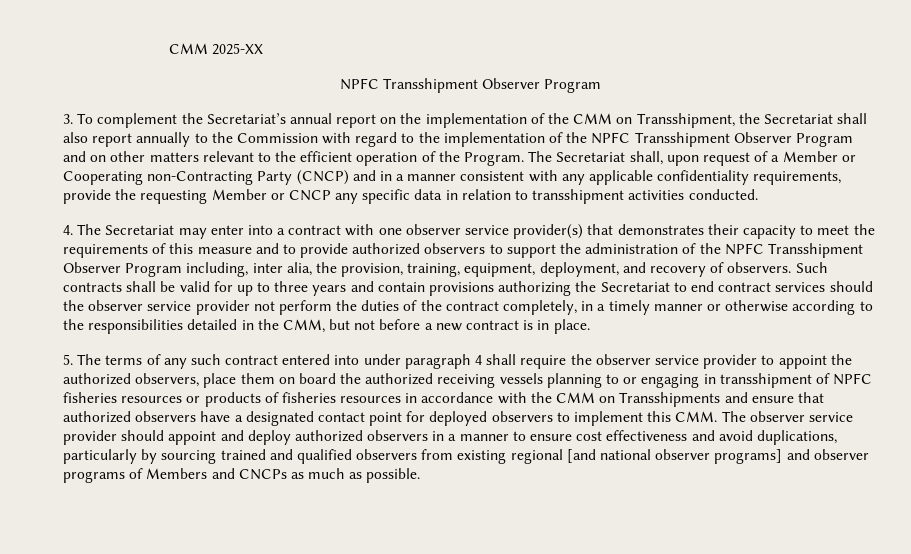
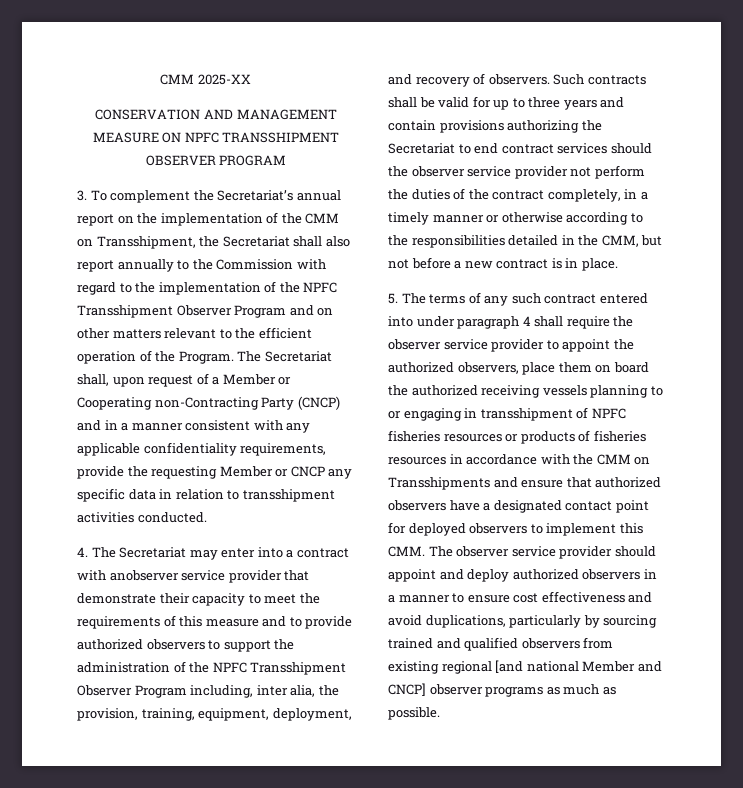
[339,78,602,93] NPFC Transshipment Observer Program -> [95,109,337,120] [92,132,340,143] [145,155,287,166] CONSERVATION AND MANAGEMENT MEASURE ON NPFC TRANSSHIPMENT OBSERVER PROGRAM
[378,224,704,239] one observer service provider(s) that demonstrates -> [109,570,310,583] [77,593,156,604] anobserver service provider that demonstrate
[655,449,869,464] [63,468,287,483] observer programs] and observer programs of Members and CNCPs -> [582,661,662,672] [388,683,544,697] Member and CNCP] observer programs

